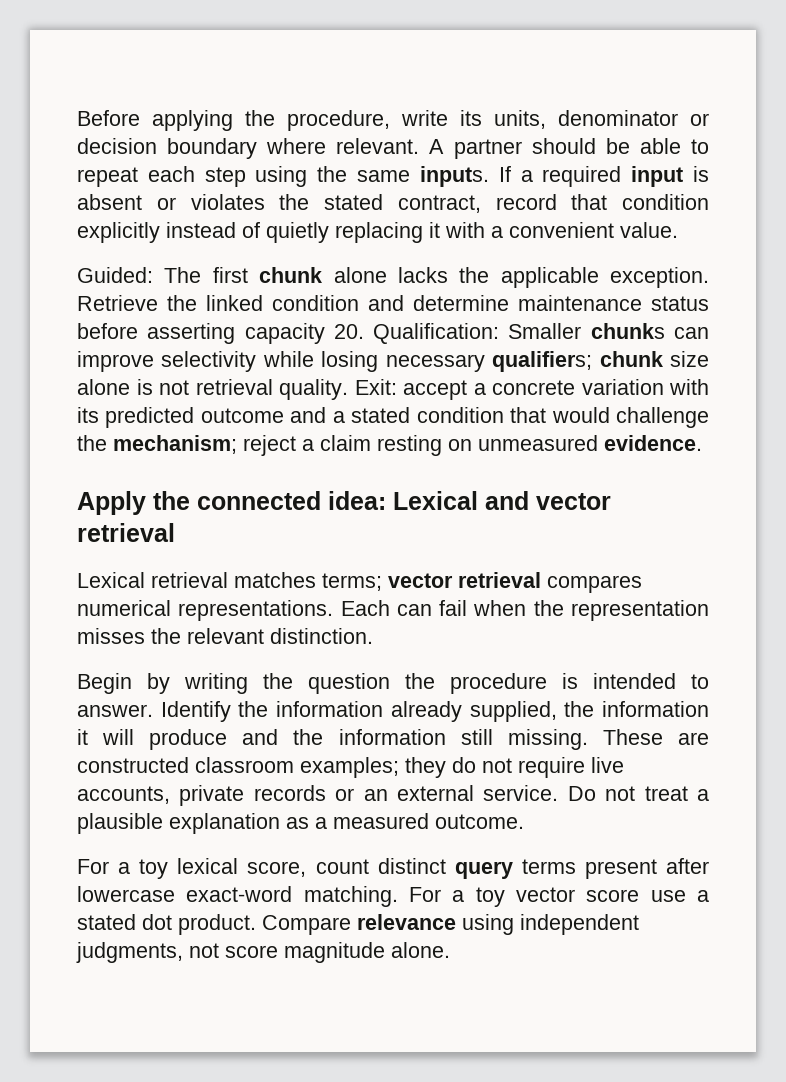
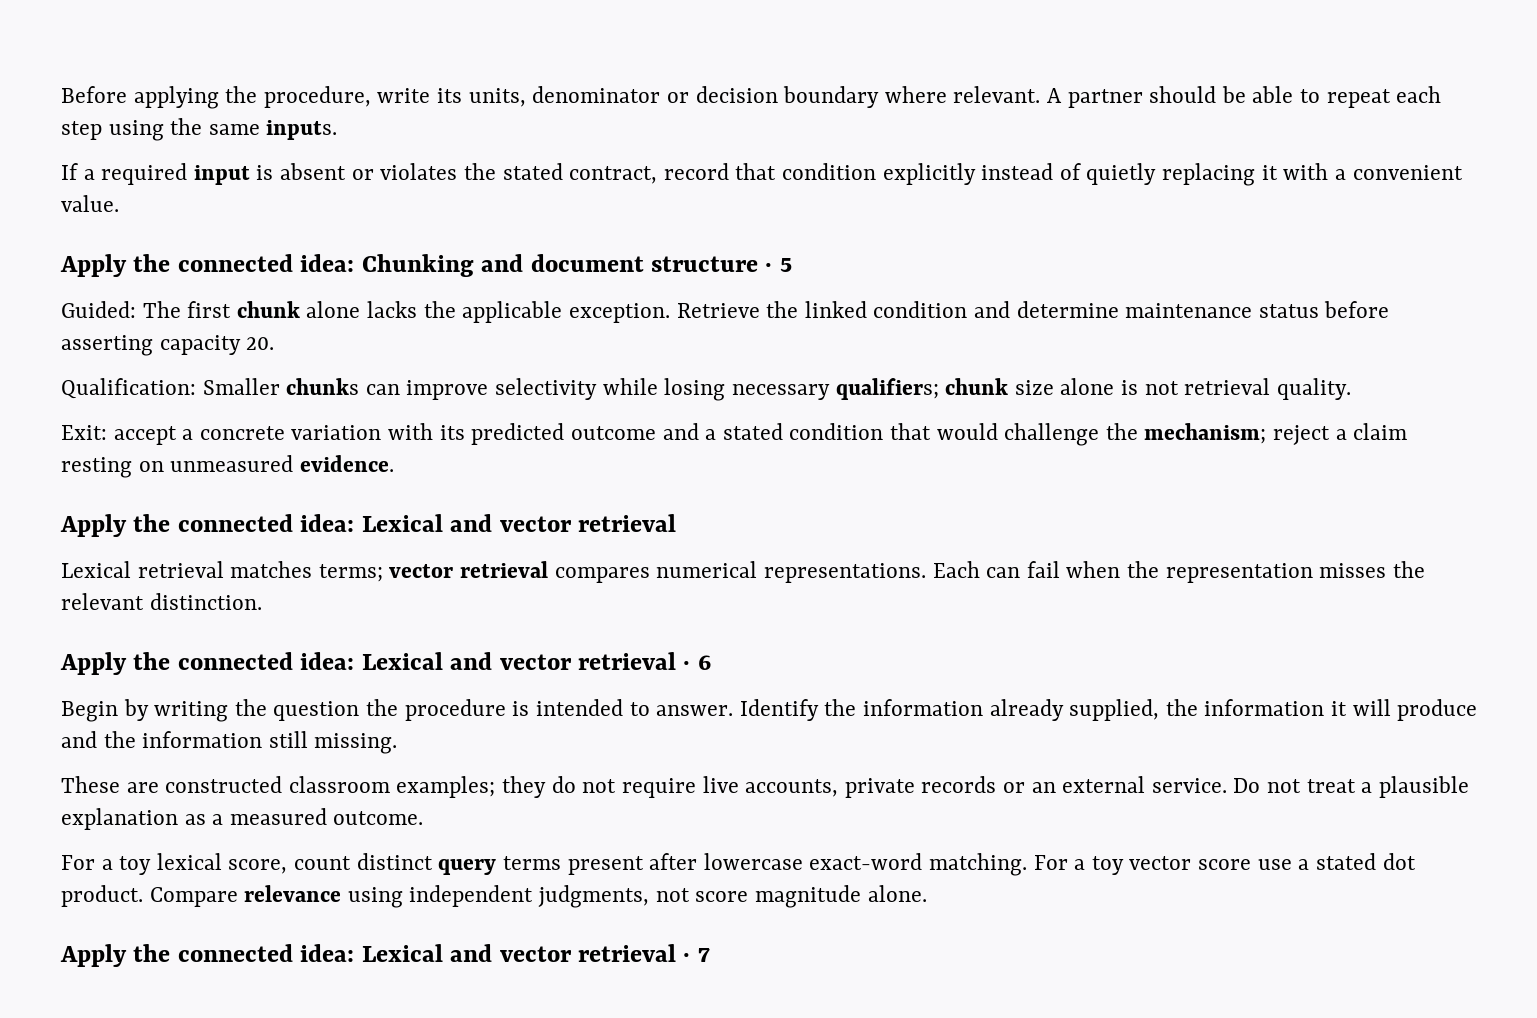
(489, 176) none -> (338, 130) //
(678, 230) none -> [60,254,792,277] // Apply the connected idea: Chunking and document structure · 5
(364, 331) none -> (275, 343) //
(348, 389) none -> (1351, 389) //
(373, 636) none -> [60,652,711,675] // Apply the connected idea: Lexical and vector retrieval · 6
(588, 739) none -> (398, 743) //
(450, 950) none -> [60,944,710,967] // Apply the connected idea: Lexical and vector retrieval · 7

